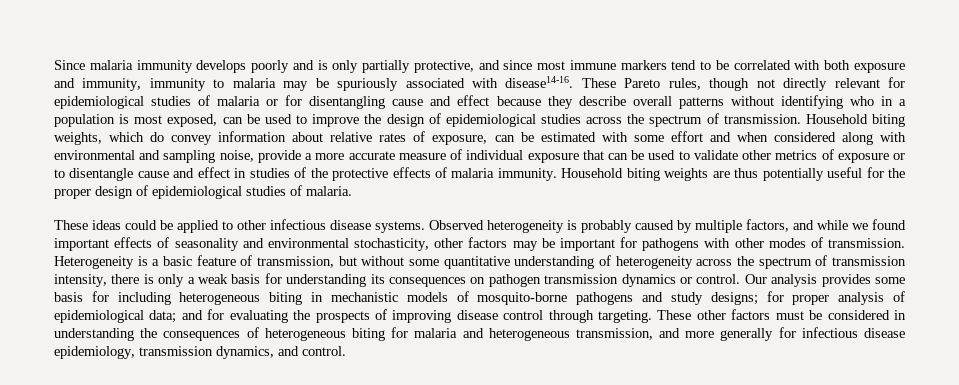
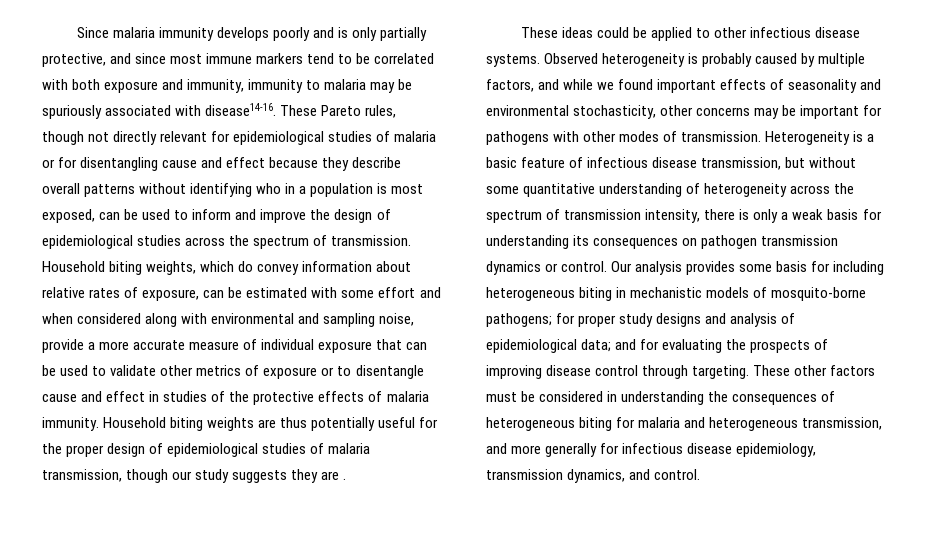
(308, 119) none -> [192,209,257,220] inform and
[306,186,352,196] malaria. -> [328,443,371,454] [42,469,347,483] malaria transmission, though our study suggests they are .
[468,237,508,248] factors -> [696,107,751,116] concerns
(253, 260) none -> [587,157,698,168] infectious disease
[576,291,830,305] pathogens and study designs; for proper -> [486,313,727,327] pathogens; for proper study designs and

